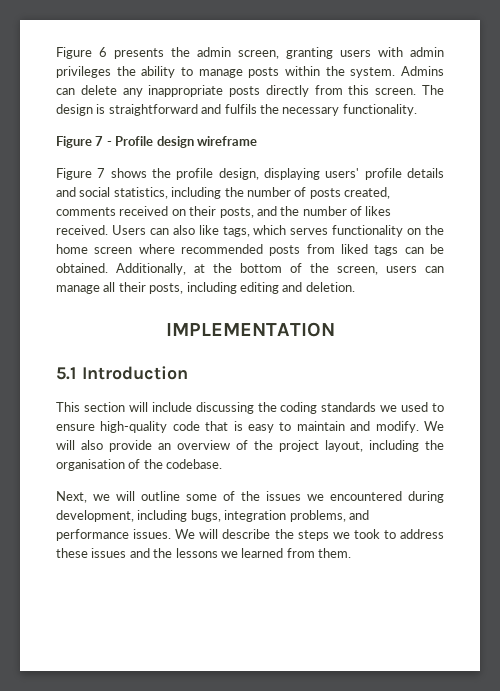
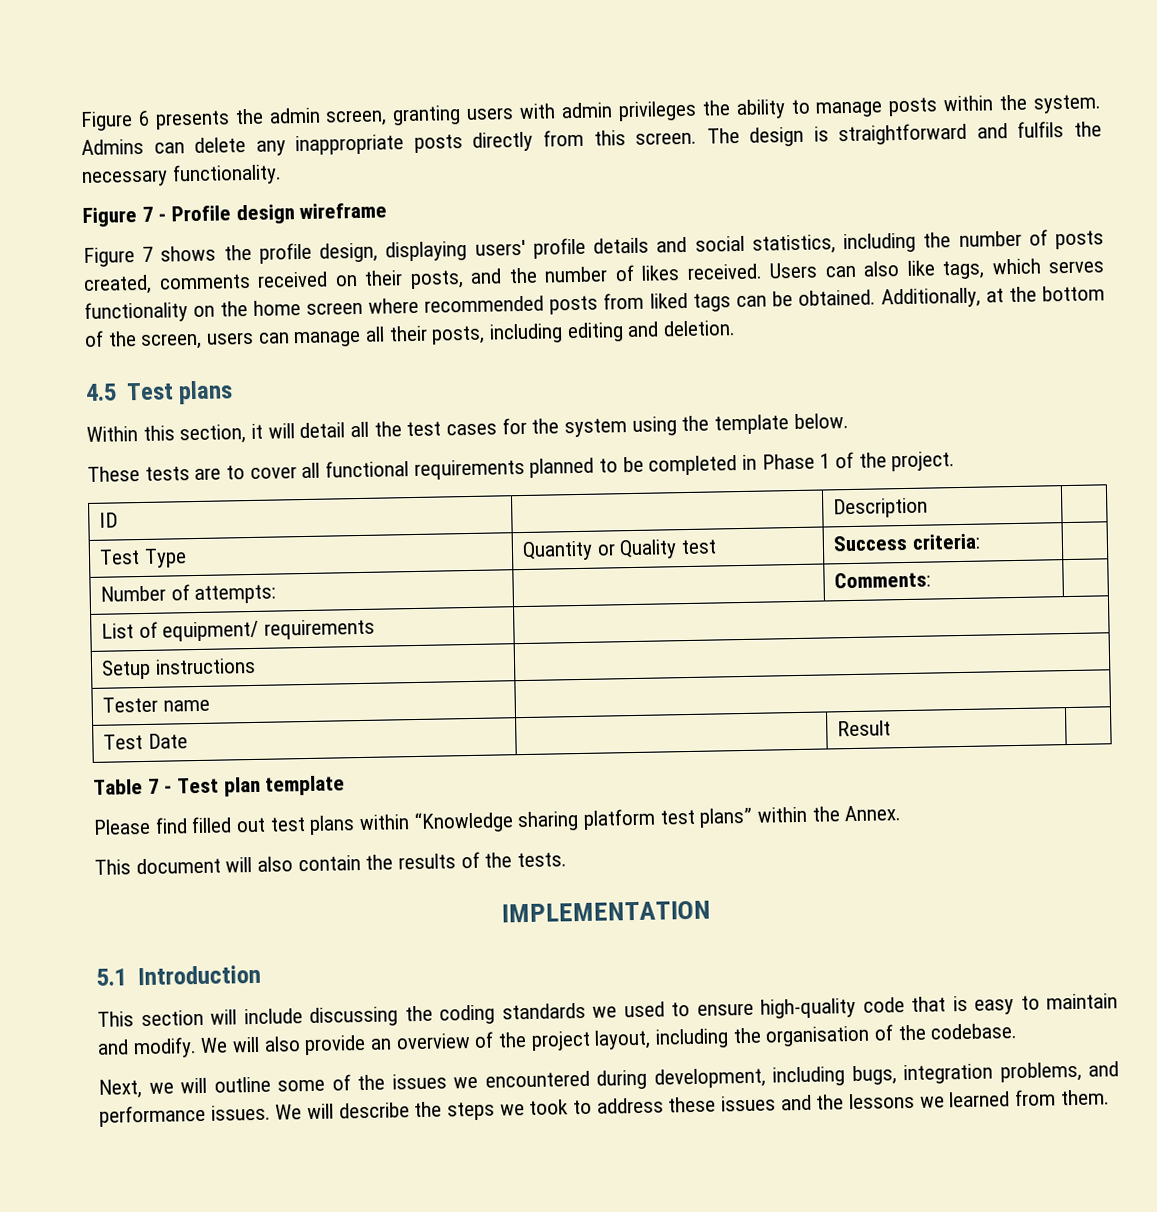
(355, 287) none -> [85,380,234,405] [86,413,849,445] [87,451,956,482] [98,512,118,528] [832,497,928,519] [98,548,187,568] [521,539,717,562] [832,533,981,552] [99,584,277,605] [833,571,931,589] [100,618,375,642] [100,657,256,680] [101,696,210,713] [102,733,188,750] [836,720,891,737] [93,775,346,797] [93,805,902,835] [94,851,568,875] // 4.5 Test plans // Within this section, it will detail all the test cases for the system using the template below. // These tests are to cover all functional requirements planned to be completed in Phase 1 of the project. // ID | | Description | // Test Type | Quantity or Quality test | Success criteria: | // Number of attempts: | | Comments: | // List of equipment/ requirements | // Setup instructions | // Tester name | // Test Date | | Result | // Table 7 - Test plan template // Please find filled out test plans within “Knowledge sharing platform test plans” within the Annex. // This document will also contain the results of the tests.

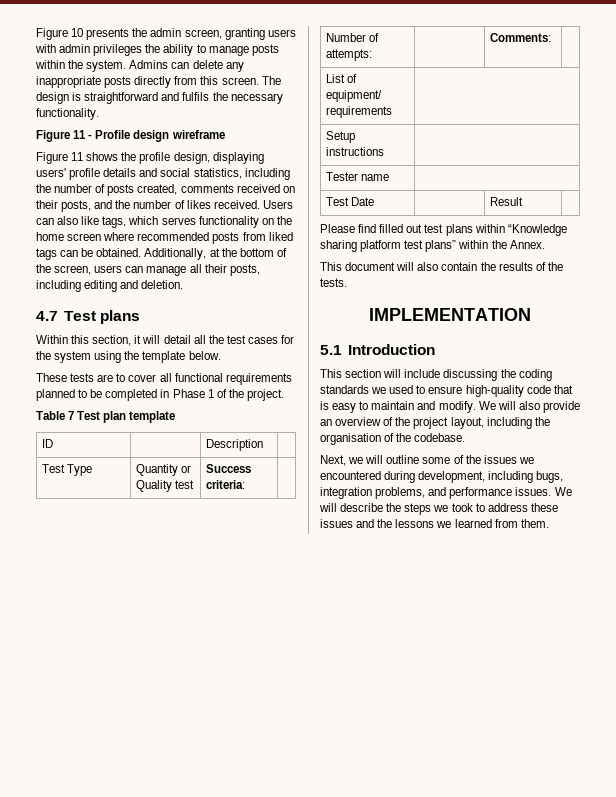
[80,110,150,132] Figure 6 -> [36,28,84,40] Figure 10
[141,206,154,222] 7 -> [73,130,87,139] 11
[142,246,154,262] 7 -> [71,152,84,161] 11
[85,383,117,401] 4.5 -> [36,311,58,321] 4.7
(956, 461) none -> [36,411,176,423] // Table 7 Test plan template
[93,775,346,797] // Table 7 - Test plan template -> (523, 201) none

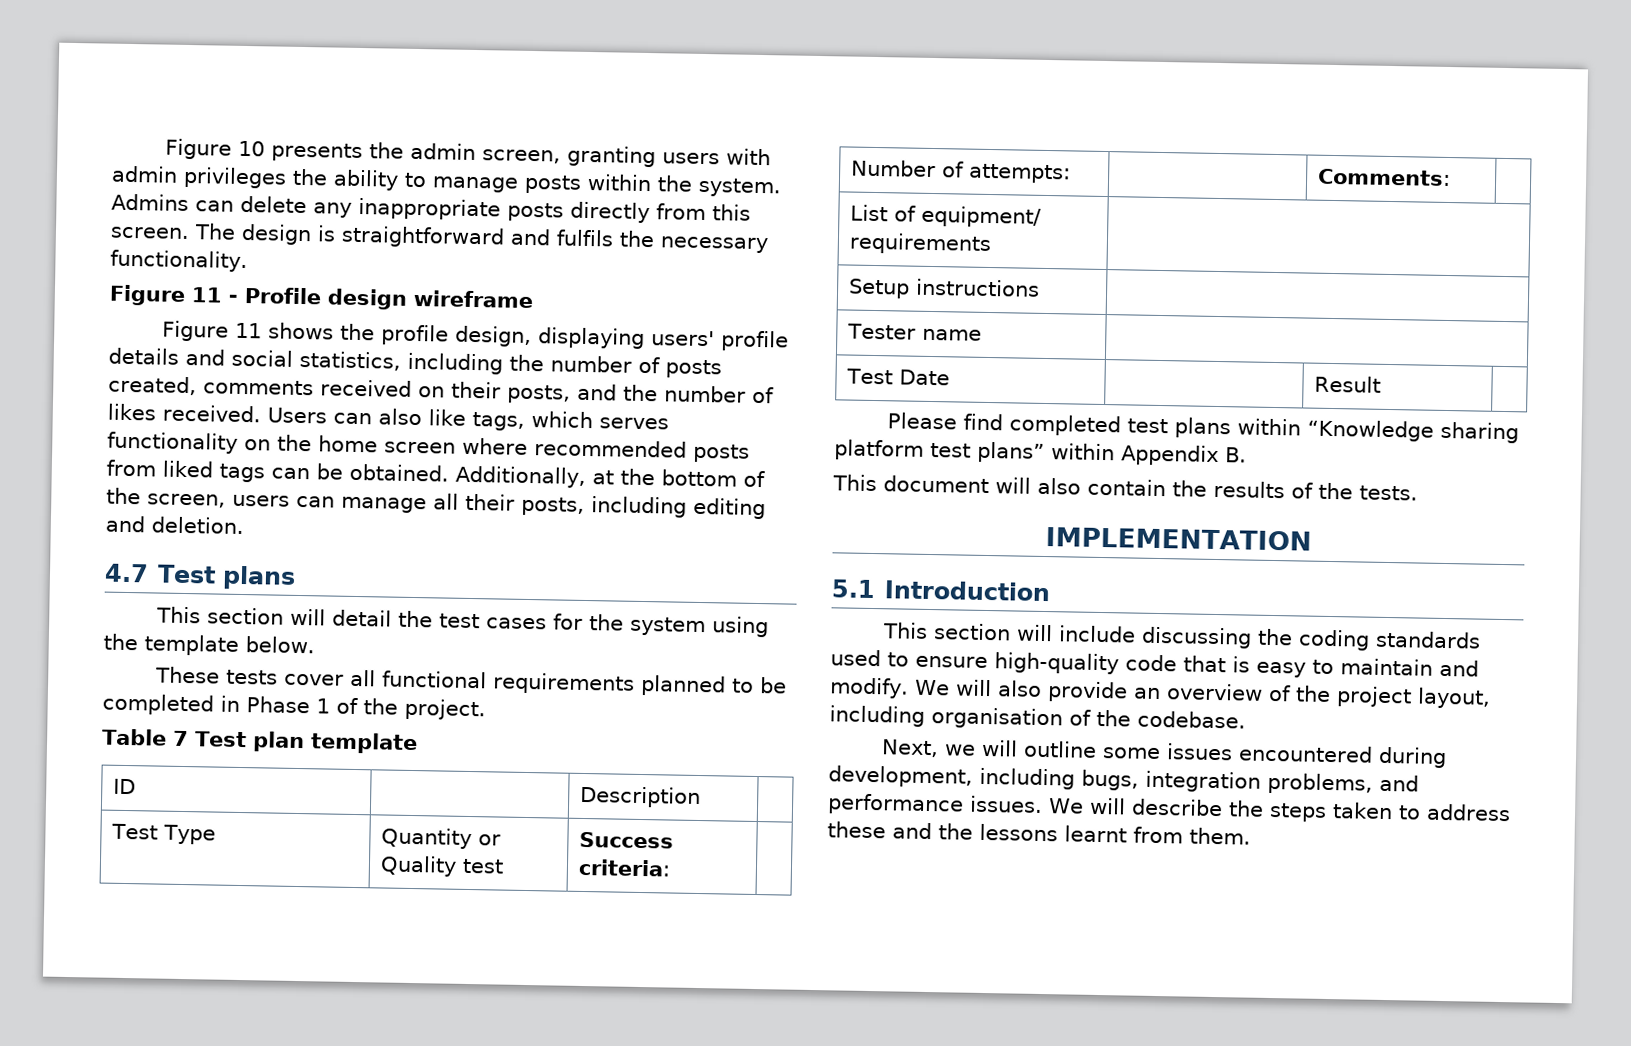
[36,335,142,346] Within this section, it -> [155,606,284,625] This section
[193,335,206,344] all -> (392, 618) none
[97,373,126,382] are to -> (278, 677) none
[379,224,423,233] filled out -> [1008,414,1121,437] completed
[491,240,545,249] the Annex. -> [1121,444,1247,467] Appendix B.
[371,387,387,394] we -> (1481, 639) none
[534,417,550,426] the -> (925, 716) none
[453,455,534,464] of the issues we -> [1165,743,1233,761] issues
[433,503,473,512] we took -> [1331,802,1393,820] taken
[320,519,353,528] issues -> (886, 830) none
[436,519,492,528] we learned -> [1064,825,1127,843] learnt

